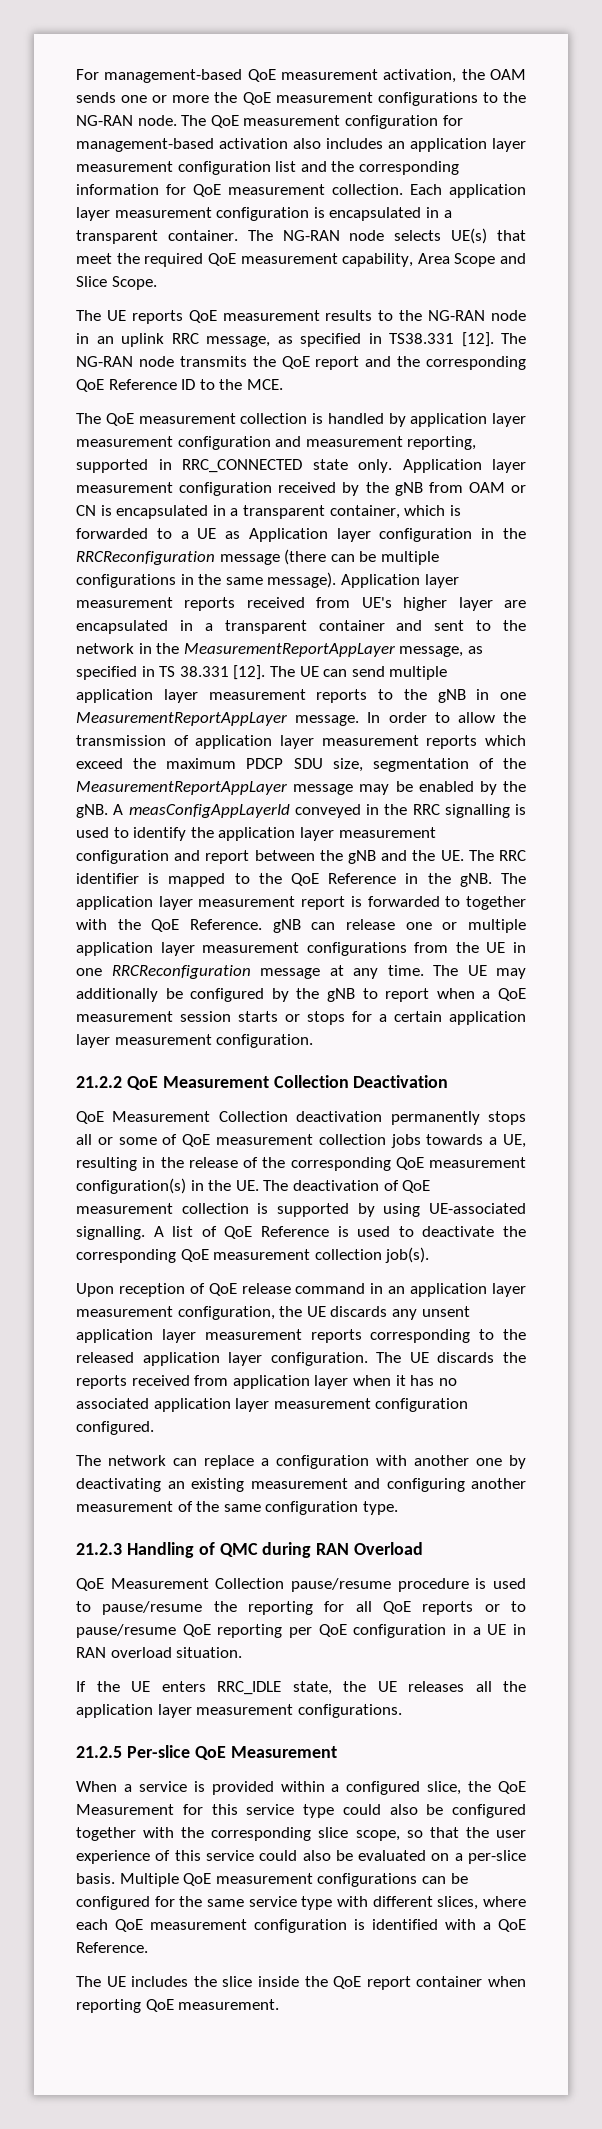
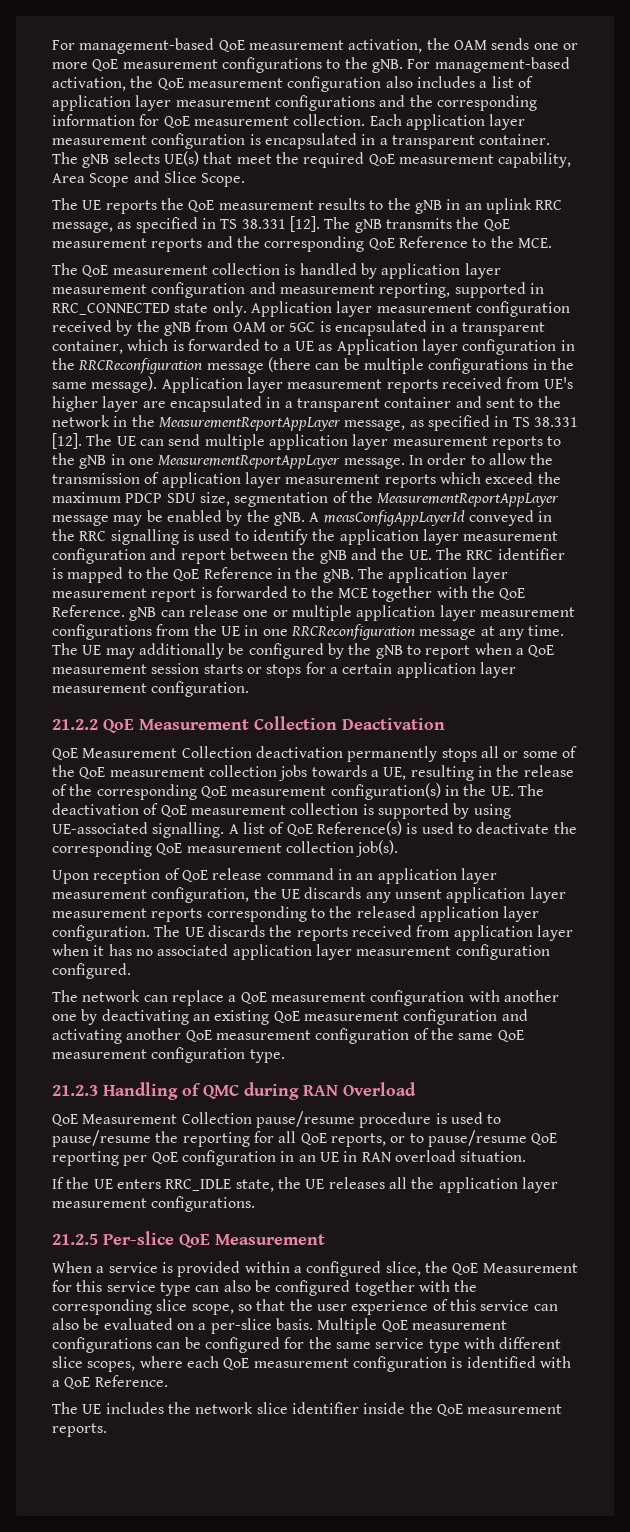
[214,92,238,103] the -> (88, 65) none
[76,115,463,129] [76,138,526,152] [76,161,297,175] NG-RAN node. The QoE measurement configuration for management-based activation also includes an application layer measurement configuration list -> [371,57,570,73] [52,76,533,92] [52,95,375,111] gNB. For management-based activation, the QoE measurement configuration also includes a list of application layer measurement configurations
[282,230,385,241] NG-RAN node -> [82,154,110,168] gNB
(183, 317) none -> [160,198,184,210] the
[428,310,527,321] NG-RAN node -> [414,200,442,214] gNB
[389,332,526,347] [76,356,174,367] TS38.331 [12]. The NG-RAN node -> [220,216,382,233] TS 38.331 [12]. The gNB
[315,356,360,370] report -> [52,238,203,252] measurement reports
[181,379,196,390] ID -> (468, 242) none
[76,505,96,516] CN -> [289,322,316,332] 5GC
(461, 901) none -> [310,586,368,598] the MCE
(178, 1139) none -> [52,765,75,777] the
[261,1226,329,1237] Reference -> [316,821,402,836] Reference(s)
(269, 1462) none -> [240,992,366,1004] QoE measurement
[250,1478,526,1492] [76,1501,173,1512] measurement and configuring another measurement -> [273,1009,528,1025] [52,1028,410,1044] QoE measurement configuration and activating another QoE measurement configuration
(261, 1508) none -> [497,1030,524,1042] [52,1049,147,1059] QoE measurement
[422,1601,474,1615] reports -> [330,1133,386,1147] reports,
[472,1627,481,1635] a -> [298,1155,316,1162] an
[342,1804,381,1815] could -> [195,1285,220,1292] can
[259,1850,298,1861] could -> [533,1304,558,1311] can
[437,1896,479,1910] slices, -> [52,1356,136,1372] slice scopes,
[222,1976,526,1990] [76,1999,280,2013] slice inside the QoE report container when reporting QoE measurement. -> [195,1402,563,1416] [52,1423,107,1437] network slice identifier inside the QoE measurement reports.

